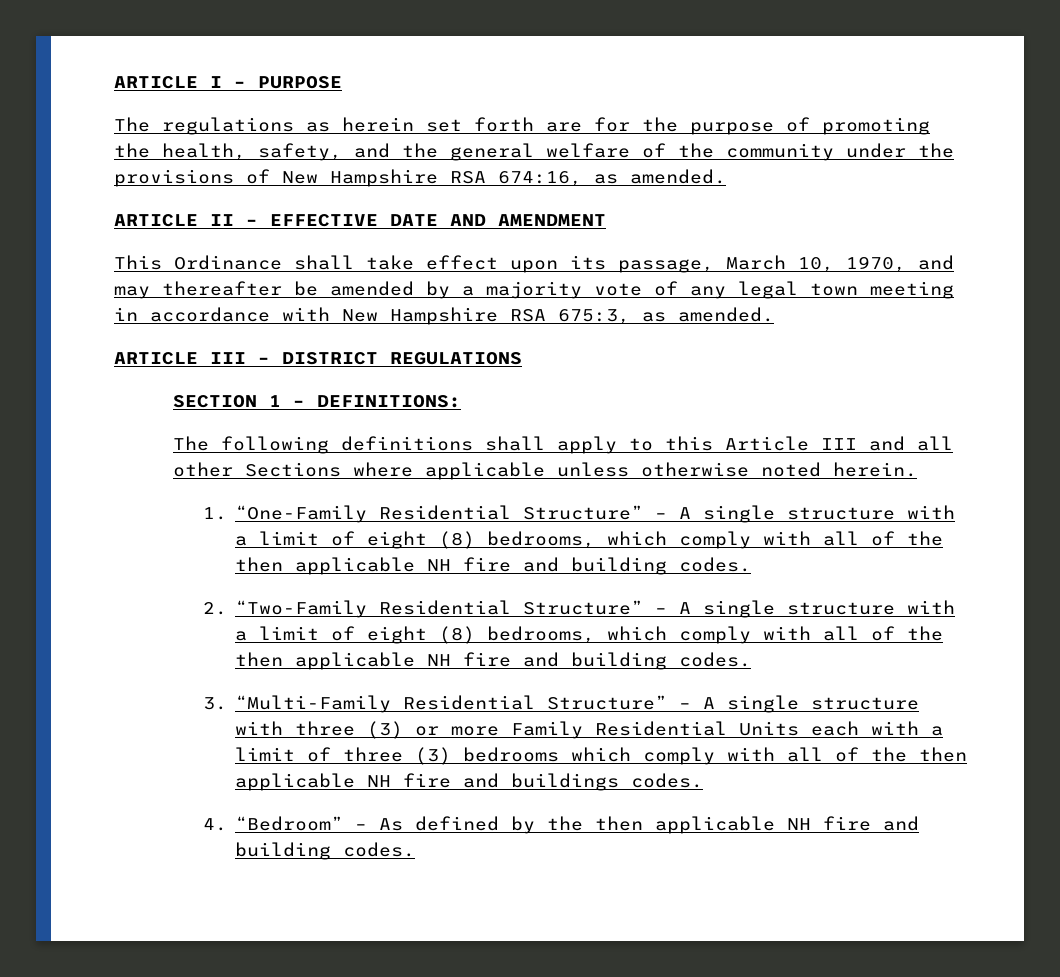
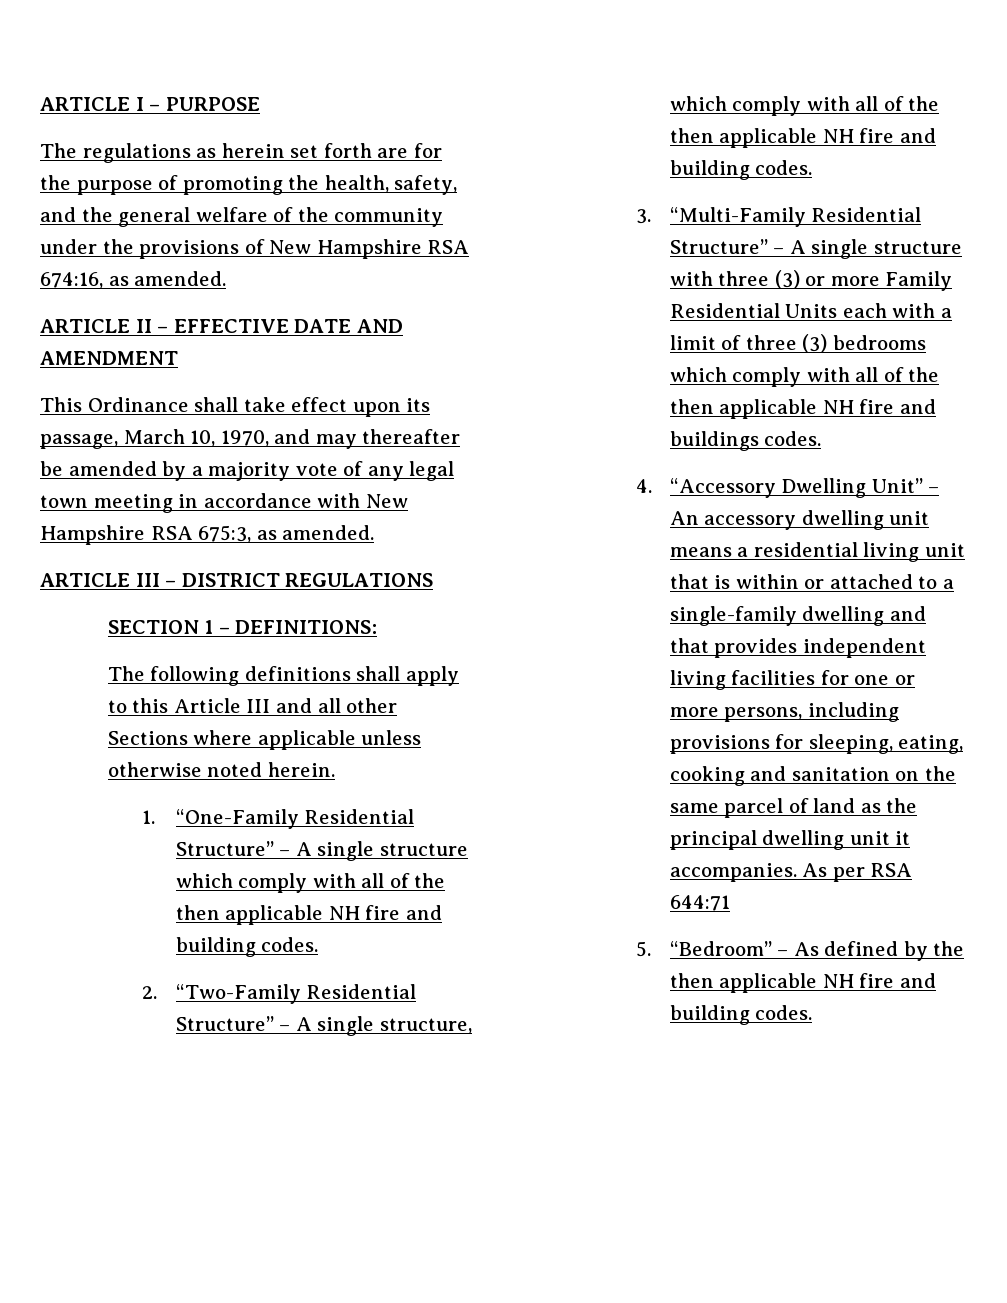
[907,505,956,519] [235,531,596,549] with a limit of eight (8) bedrooms, -> (468, 849) none
[787,600,956,615] [235,626,596,644] structure with a limit of eight (8) bedrooms, -> [379,1018,472,1034] structure,
(227, 824) none -> [669,478,940,498] [669,510,930,530] [669,542,965,562] [669,574,954,589] [669,606,926,626] [669,638,926,658] [669,670,915,690] [669,702,899,722] [669,734,964,754] [669,766,956,786] [669,798,918,818] [669,830,911,850] [669,863,913,882] [669,895,730,911] [635,941,651,957] “Accessory Dwelling Unit” – An accessory dwelling unit means a residential living unit that is within or attached to a single-family dwelling and that provides independent living facilities for one or more persons, including provisions for sleeping, eating, cooking and sanitation on the same parcel of land as the principal dwelling unit it accompanies. As per RSA 644:71 // 5.

